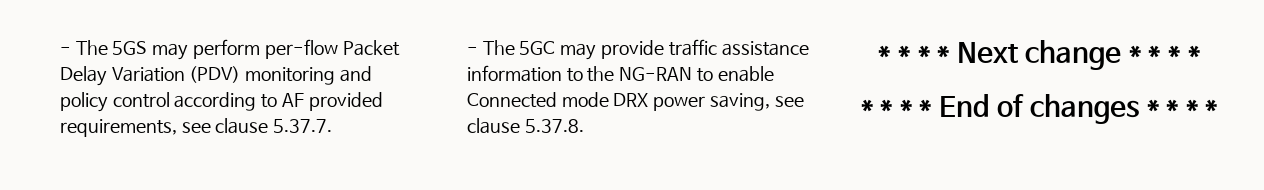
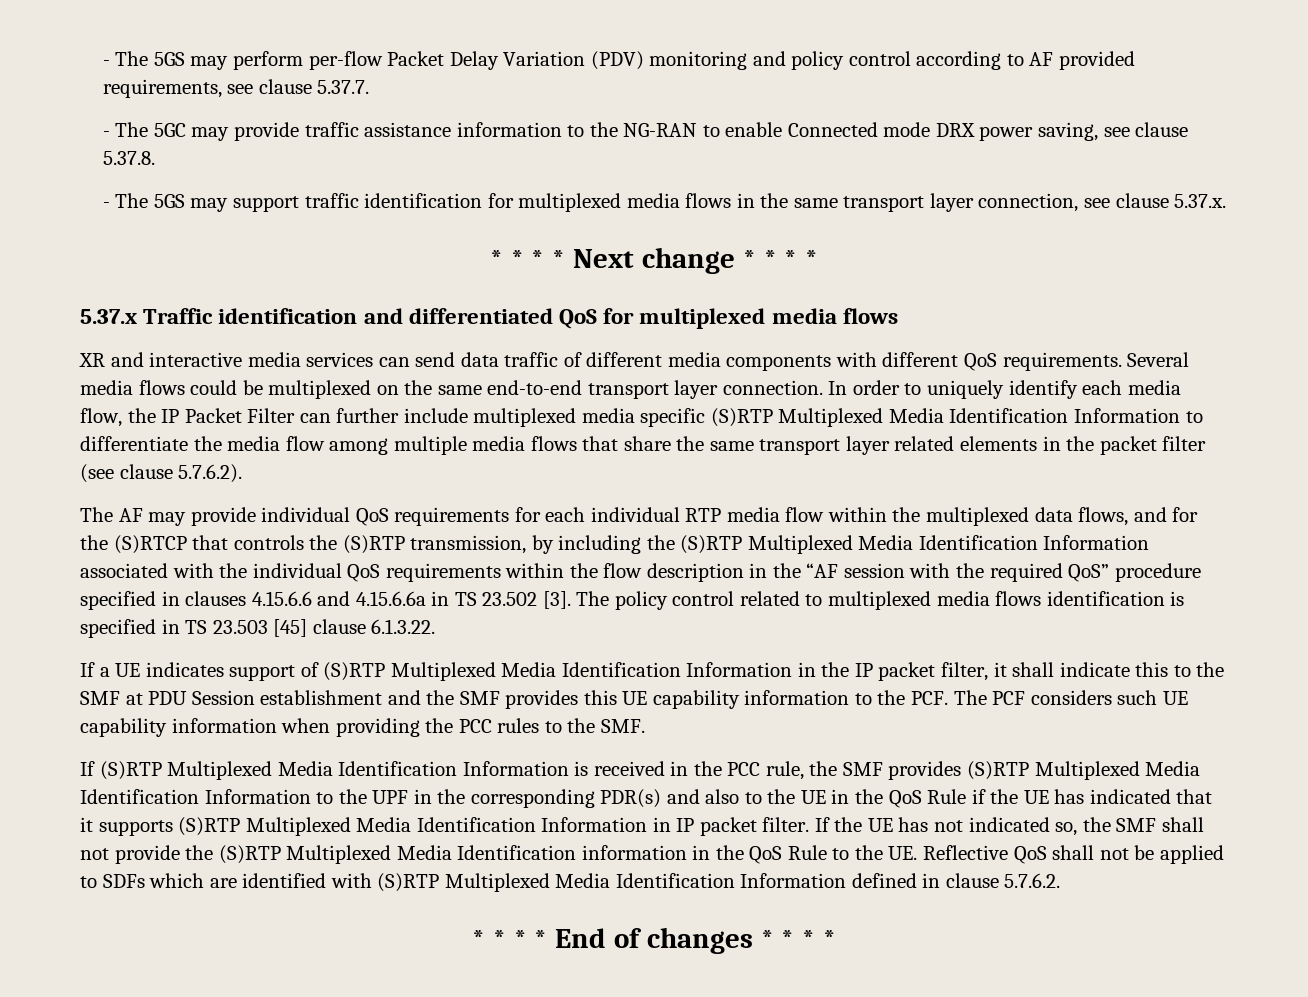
(584, 126) none -> [102,193,1227,212] // - The 5GS may support traffic identification for multiplexed media flows in the same transport layer connection, see clause 5.37.x.
(1200, 53) none -> [80,308,898,329] [79,352,1190,371] [80,380,1181,399] [80,408,1203,427] [80,436,1207,455] [80,464,243,483] [80,507,1199,526] [80,535,1150,554] [80,563,1201,582] [80,591,1185,610] [80,619,436,638] [80,662,1225,681] [80,690,1188,709] [80,718,645,737] [80,761,1201,780] [80,789,1213,808] [80,817,1204,836] [80,845,1224,864] [80,873,1061,892] // 5.37.x Traffic identification and differentiated QoS for multiplexed media flows // XR and interactive media services can send data traffic of different media components with different QoS requirements. Several media flows could be multiplexed on the same end-to-end transport layer connection. In order to uniquely identify each media flow, the IP Packet Filter can further include multiplexed media specific (S)RTP Multiplexed Media Identification Information to differentiate the media flow among multiple media flows that share the same transport layer related elements in the packet filter (see clause 5.7.6.2). // The AF may provide individual QoS requirements for each individual RTP media flow within the multiplexed data flows, and for the (S)RTCP that controls the (S)RTP transmission, by including the (S)RTP Multiplexed Media Identification Information associated with the individual QoS requirements within the flow description in the “AF session with the required QoS” procedure specified in clauses 4.15.6.6 and 4.15.6.6a in TS 23.502 [3]. The policy control related to multiplexed media flows identification is specified in TS 23.503 [45] clause 6.1.3.22. // If a UE indicates support of (S)RTP Multiplexed Media Identification Information in the IP packet filter, it shall indicate this to the SMF at PDU Session establishment and the SMF provides this UE capability information to the PCF. The PCF considers such UE capability information when providing the PCC rules to the SMF. // If (S)RTP Multiplexed Media Identification Information is received in the PCC rule, the SMF provides (S)RTP Multiplexed Media Identification Information to the UPF in the corresponding PDR(s) and also to the UE in the QoS Rule if the UE has indicated that it supports (S)RTP Multiplexed Media Identification Information in IP packet filter. If the UE has not indicated so, the SMF shall not provide the (S)RTP Multiplexed Media Identification information in the QoS Rule to the UE. Reflective QoS shall not be applied to SDFs which are identified with (S)RTP Multiplexed Media Identification Information defined in clause 5.7.6.2.

